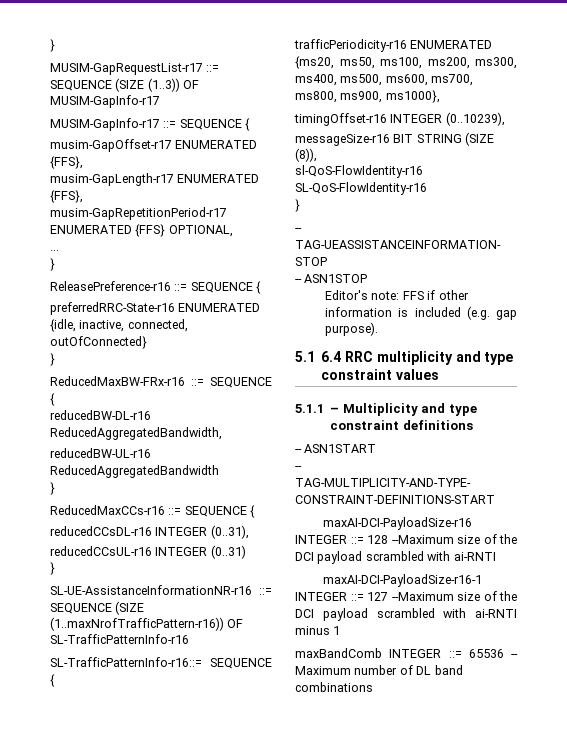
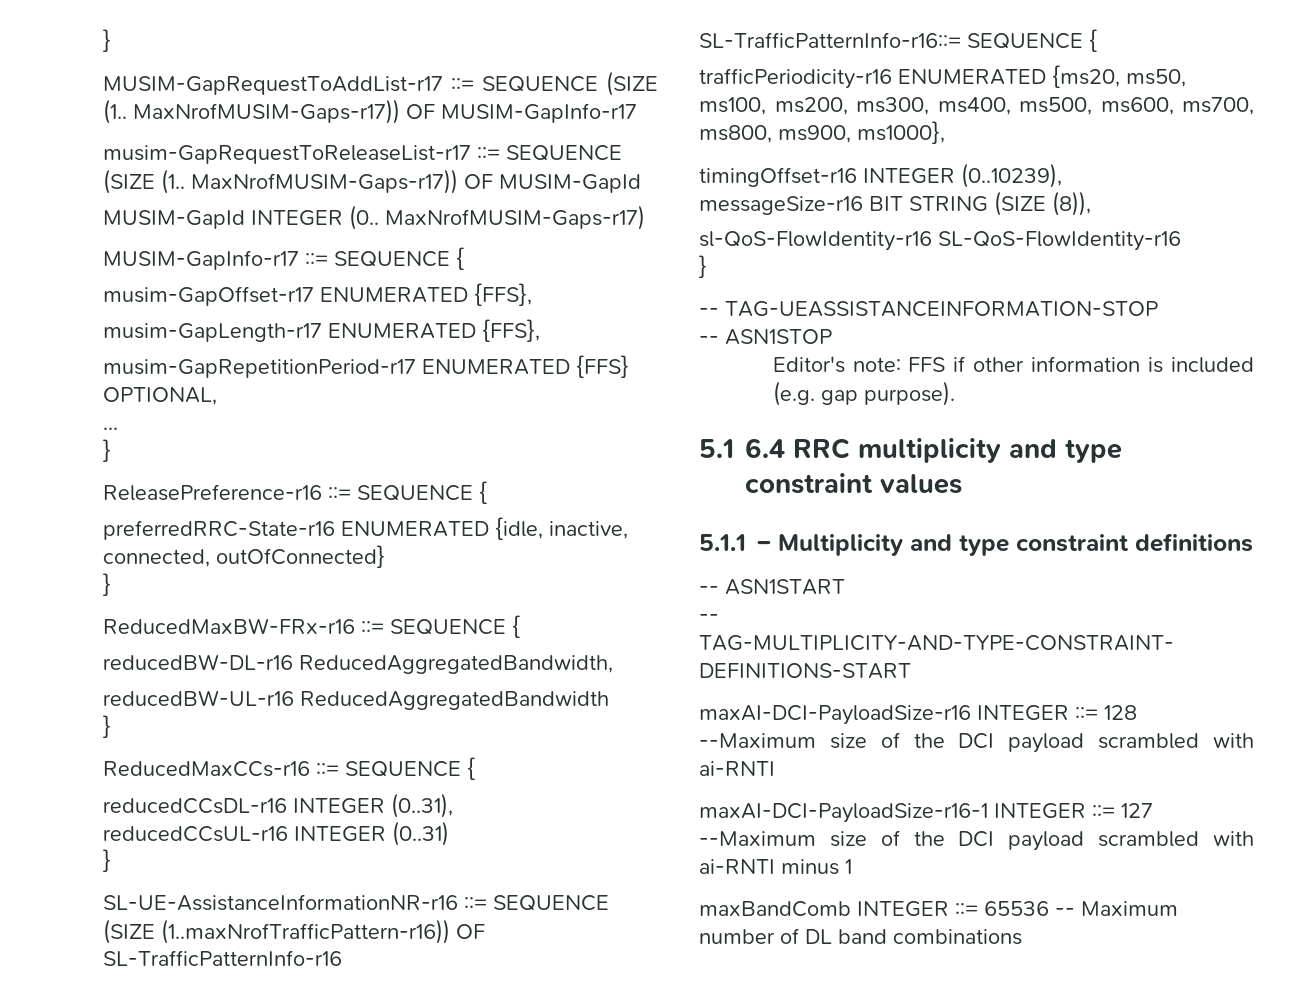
[50,39,55,52] [50,63,220,75] [50,78,180,92] } // MUSIM-GapRequestList-r17 ::= SEQUENCE (SIZE (1..3)) -> [103,29,111,52] [103,71,658,96] [103,99,400,124] } // MUSIM-GapRequestToAddList-r17 ::= SEQUENCE (SIZE (1.. MaxNrofMUSIM-Gaps-r17))
(160, 101) none -> [103,145,622,164] [103,169,641,194] [103,205,645,230] // musim-GapRequestToReleaseList-r17 ::= SEQUENCE (SIZE (1.. MaxNrofMUSIM-Gaps-r17)) OF MUSIM-GapId // MUSIM-GapId INTEGER (0.. MaxNrofMUSIM-Gaps-r17)

